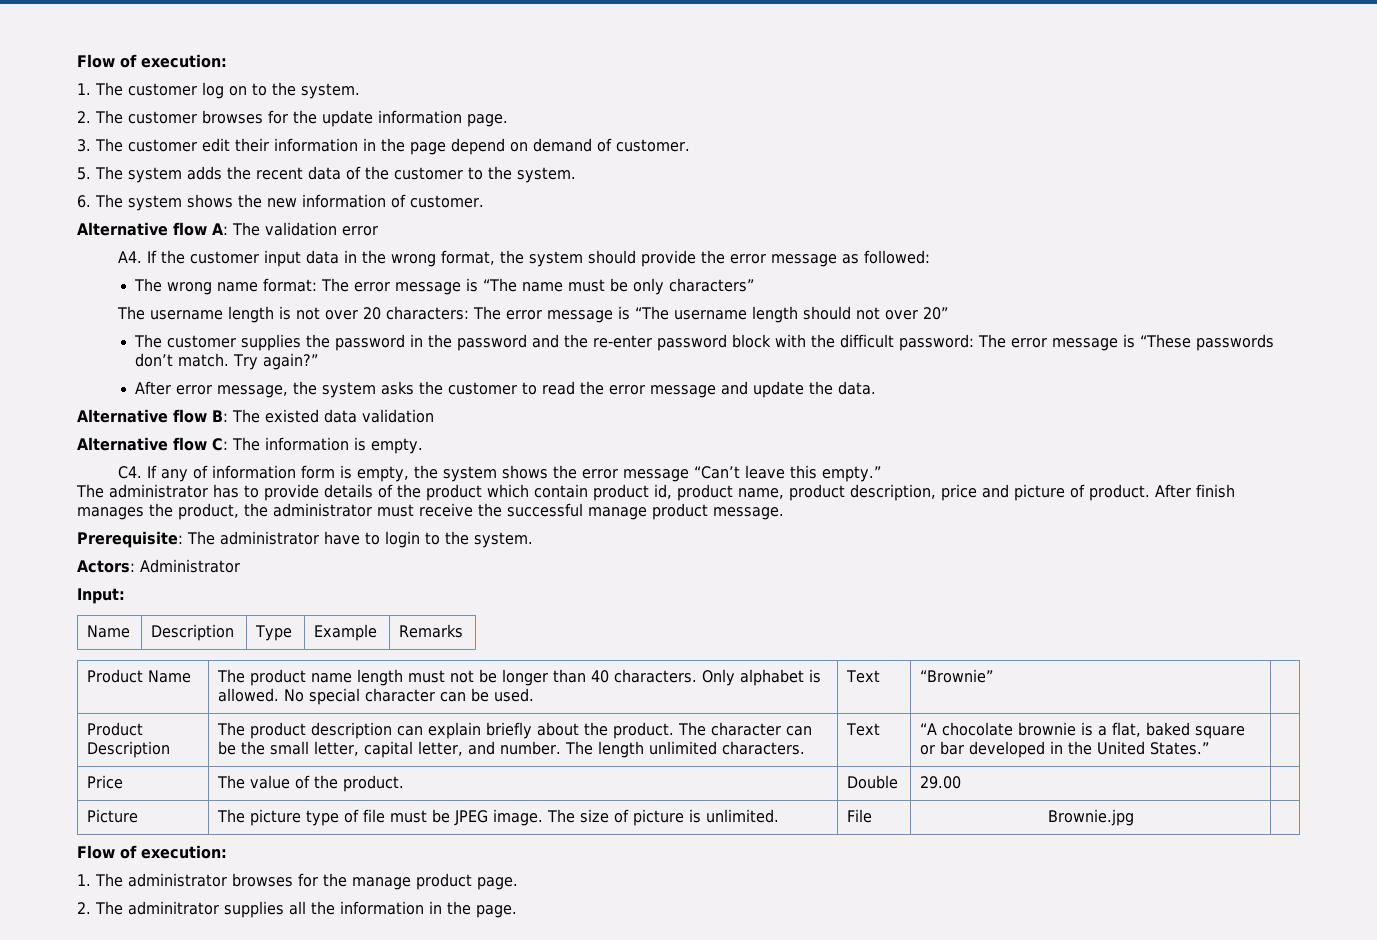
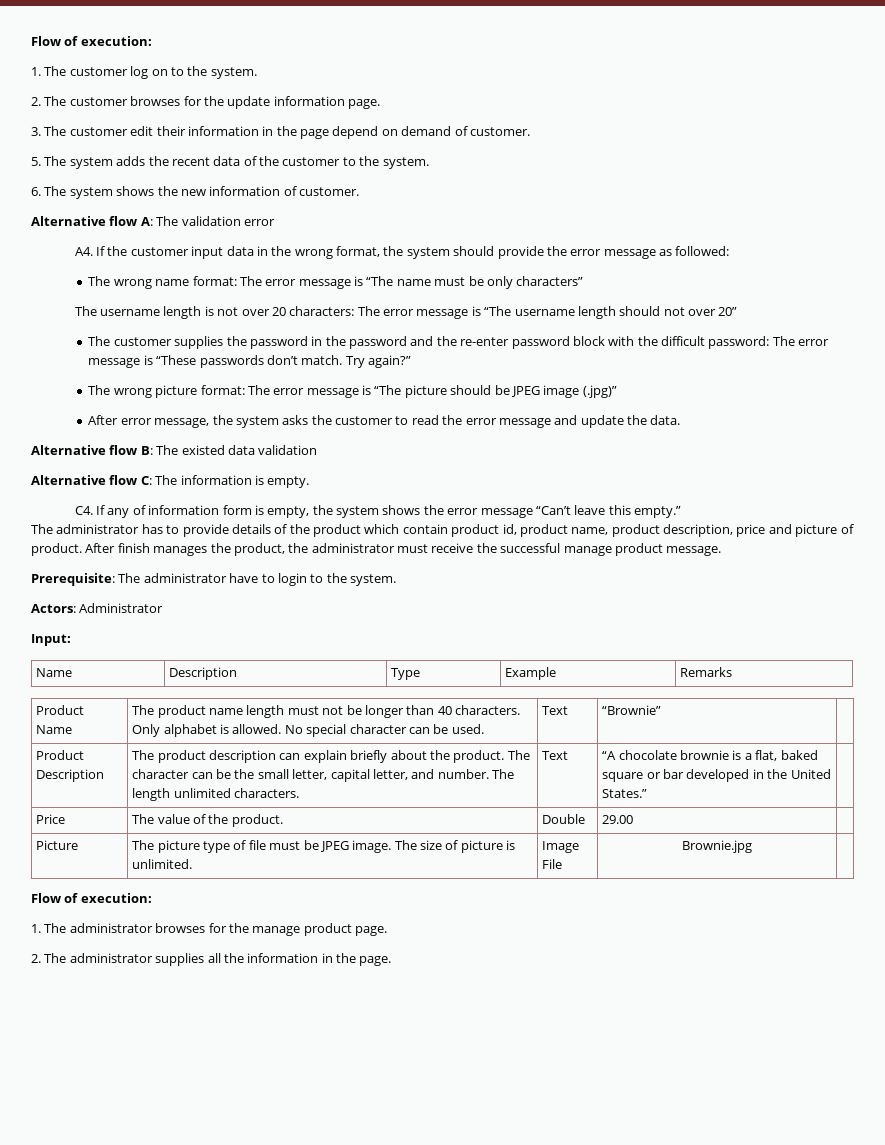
(319, 361) none -> [88,385,617,398] // The wrong picture format: The error message is “The picture should be JPEG image (.jpg)”
(780, 816) none -> [542,841,580,853] Image
[128,901,219,915] adminitrator -> [69,953,153,963] administrator

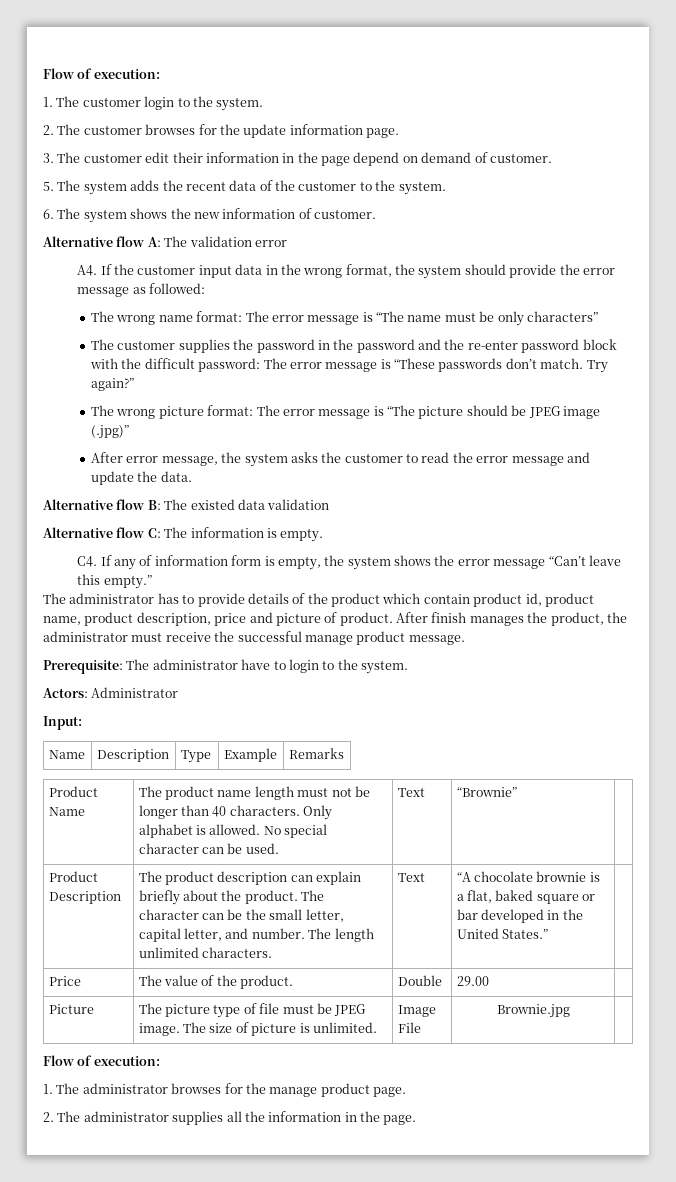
[130,66,168,79] log on -> [144,96,175,110] login
[74,306,738,319] // The username length is not over 20 characters: The error message is “The username length should not over 20” -> (598, 316) none

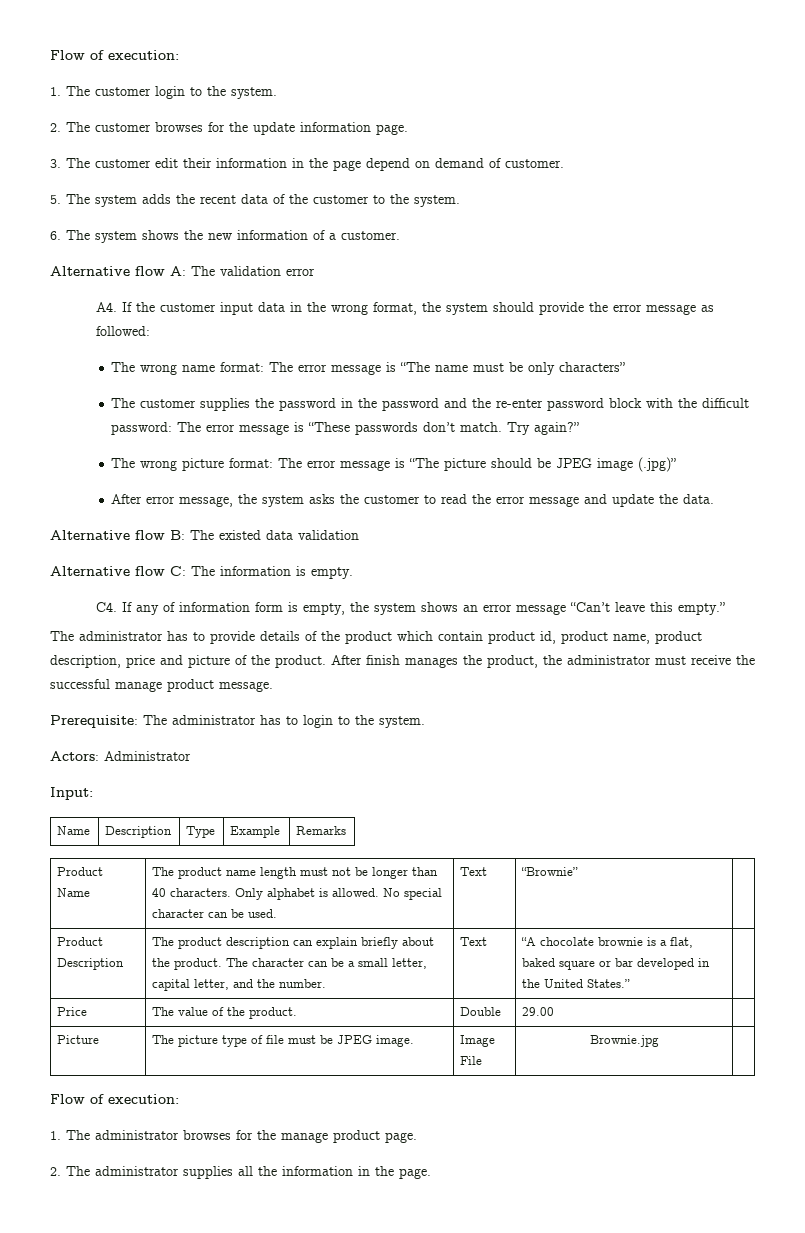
(312, 213) none -> [329,233,336,240] a
[434,555,455,566] the -> [463,605,479,612] an
(338, 617) none -> [251,655,270,665] the
[241,659,271,670] have -> [260,715,281,725] has
[245,909,266,920] the -> [348,961,356,967] a
(249, 933) none -> [257,979,276,988] the
[308,928,374,942] [138,947,273,958] The length unlimited characters. -> (327, 983) none
[183,1022,377,1036] The size of picture is unlimited. -> (415, 1041) none

